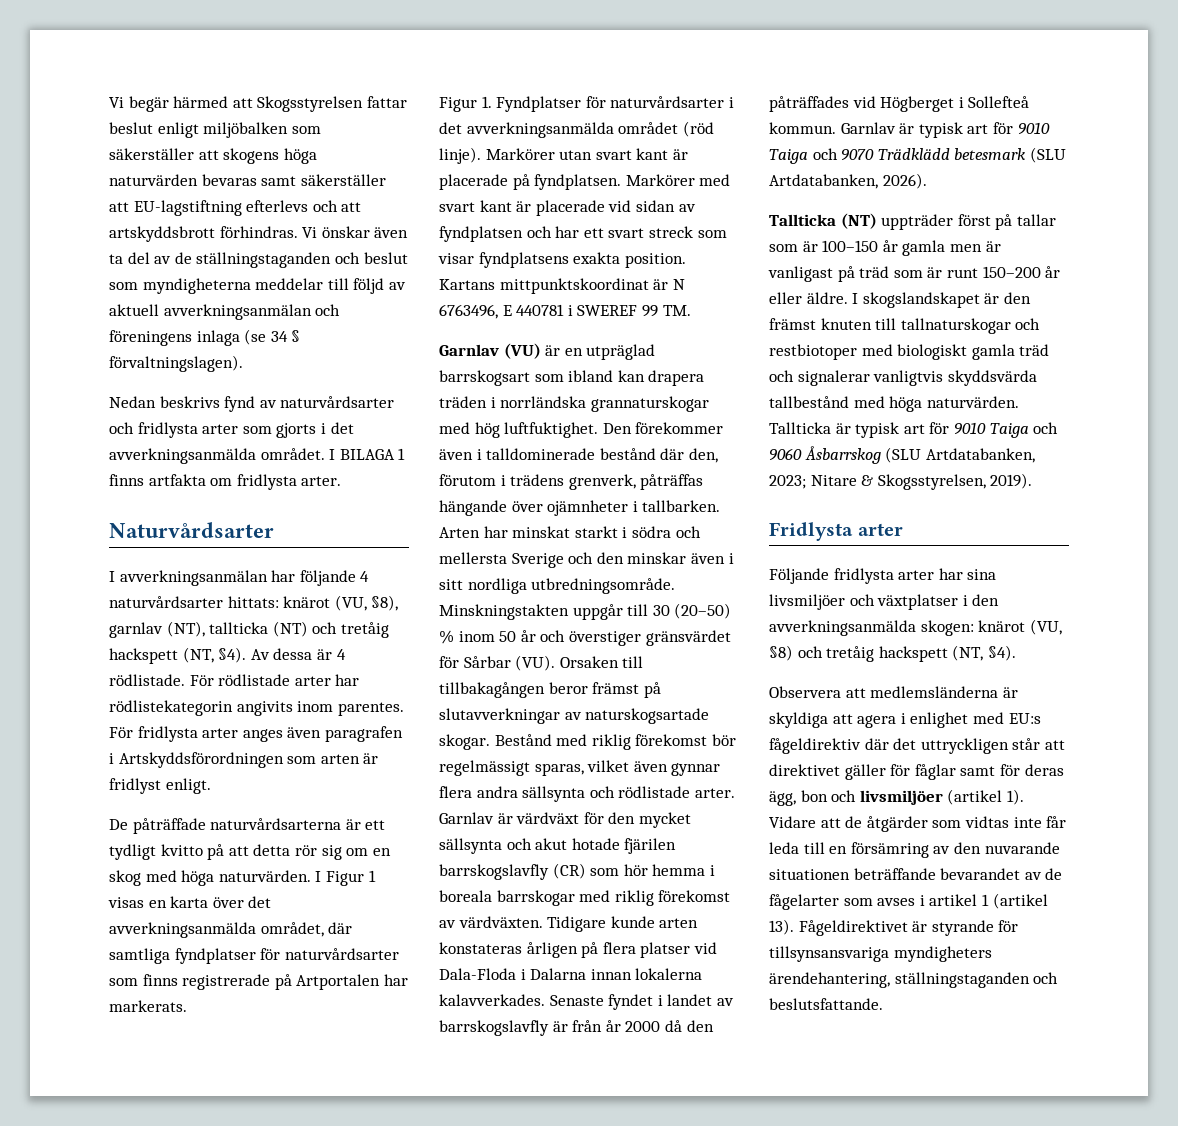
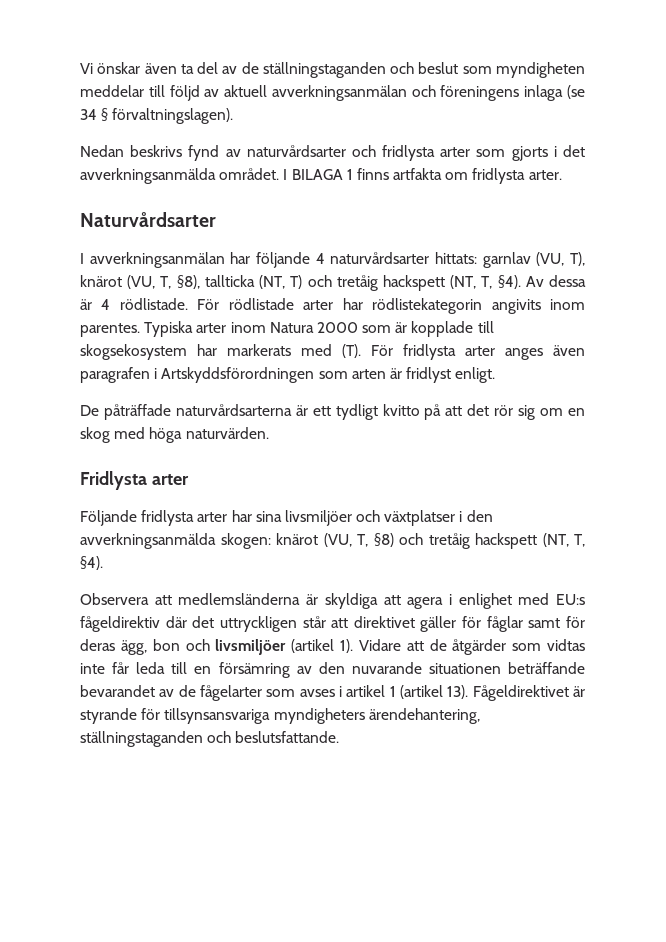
[109,96,407,112] [109,122,321,138] [109,148,317,164] [109,174,386,186] [109,200,362,216] [109,226,318,242] Vi begär härmed att Skogsstyrelsen fattar beslut enligt miljöbalken som säkerställer att skogens höga naturvärden bevaras samt säkerställer att EU-lagstiftning efterlevs och att artskyddsbrott förhindras. Vi -> [80,63,93,74] Vi
[142,278,251,294] myndigheterna -> [495,62,585,78] myndigheten
[283,595,399,611] [109,621,389,638] [109,647,214,664] knärot (VU, §8), garnlav (NT), tallticka (NT) och tretåig hackspett (NT, -> [482,252,585,268] [80,275,493,291] garnlav (VU, T), knärot (VU, T, §8), tallticka (NT, T) och tretåig hackspett (NT, T,
(404, 709) none -> [144,321,494,337] [80,344,361,360] Typiska arter inom Natura 2000 som är kopplade till skogsekosystem har markerats med (T).
[253,844,291,856] detta -> [467,404,490,416] det
[315,870,376,886] [108,896,272,908] [109,922,353,938] [109,948,399,964] [109,974,408,990] [109,1000,187,1012] [439,96,734,112] [439,121,714,138] [439,147,688,164] [439,174,731,190] [439,200,696,216] [439,226,727,242] [438,252,686,268] [439,278,685,294] [439,304,691,319] [439,343,656,360] [439,370,705,386] [439,396,709,412] [439,422,724,438] [439,448,718,463] [439,474,704,490] [439,500,721,516] [439,526,701,538] [439,552,734,568] [439,578,676,594] [439,603,732,620] [439,630,731,646] [439,655,644,671] [439,682,661,698] [439,708,710,724] [439,734,736,750] [439,760,721,776] [439,786,735,802] [439,812,691,828] [439,838,677,854] [439,863,715,880] [439,890,731,906] [439,916,699,932] [439,942,717,958] [439,968,703,980] [439,994,734,1010] [439,1020,714,1036] [769,96,1030,112] [769,122,1050,138] [769,147,1066,164] [769,173,927,189] [769,213,1056,230] [769,240,1001,256] [768,266,1061,282] [769,292,1031,308] [769,318,1041,334] [769,344,1050,360] [769,370,1037,386] [769,396,1019,412] [769,422,1059,438] [769,446,1035,464] [769,473,1033,490] I Figur 1 visas en karta över det avverkningsanmälda området, där samtliga fyndplatser för naturvårdsarter som finns registrerade på Artportalen har markerats. // Figur 1. Fyndplatser för naturvårdsarter i det avverkningsanmälda området (röd linje). Markörer utan svart kant är placerade på fyndplatsen. Markörer med svart kant är placerade vid sidan av fyndplatsen och har ett svart streck som visar fyndplatsens exakta position. Kartans mittpunktskoordinat är N 6763496, E 440781 i SWEREF 99 TM. // Garnlav (VU) är en utpräglad barrskogsart som ibland kan drapera träden i norrländska grannaturskogar med hög luftfuktighet. Den förekommer även i talldominerade bestånd där den, förutom i trädens grenverk, påträffas hängande över ojämnheter i tallbarken. Arten har minskat starkt i södra och mellersta Sverige och den minskar även i sitt nordliga utbredningsområde. Minskningstakten uppgår till 30 (20–50) % inom 50 år och överstiger gränsvärdet för Sårbar (VU). Orsaken till tillbakagången beror främst på slutavverkningar av naturskogsartade skogar. Bestånd med riklig förekomst bör regelmässigt sparas, vilket även gynnar flera andra sällsynta och rödlistade arter. Garnlav är värdväxt för den mycket sällsynta och akut hotade fjärilen barrskogslavfly (CR) som hör hemma i boreala barrskogar med riklig förekomst av värdväxten. Tidigare kunde arten konstateras årligen på flera platser vid Dala-Floda i Dalarna innan lokalerna kalavverkades. Senaste fyndet i landet av barrskogslavfly är från år 2000 då den påträffades vid Högberget i Sollefteå kommun. Garnlav är typisk art för 9010 Taiga och 9070 Trädklädd betesmark (SLU Artdatabanken, 2026). // Tallticka (NT) uppträder först på tallar som är 100–150 år gamla men är vanligast på träd som är runt 150–200 år eller äldre. I skogslandskapet är den främst knuten till tallnaturskogar och restbiotoper med biologiskt gamla träd och signalerar vanligtvis skyddsvärda tallbestånd med höga naturvärden. Tallticka är typisk art för 9010 Taiga och 9060 Åsbarrskog (SLU Artdatabanken, 2023; Nitare & Skogsstyrelsen, 2019). -> (269, 433) none
(1062, 627) none -> [357,534,368,547] T,
(984, 653) none -> [574,534,585,547] T,

